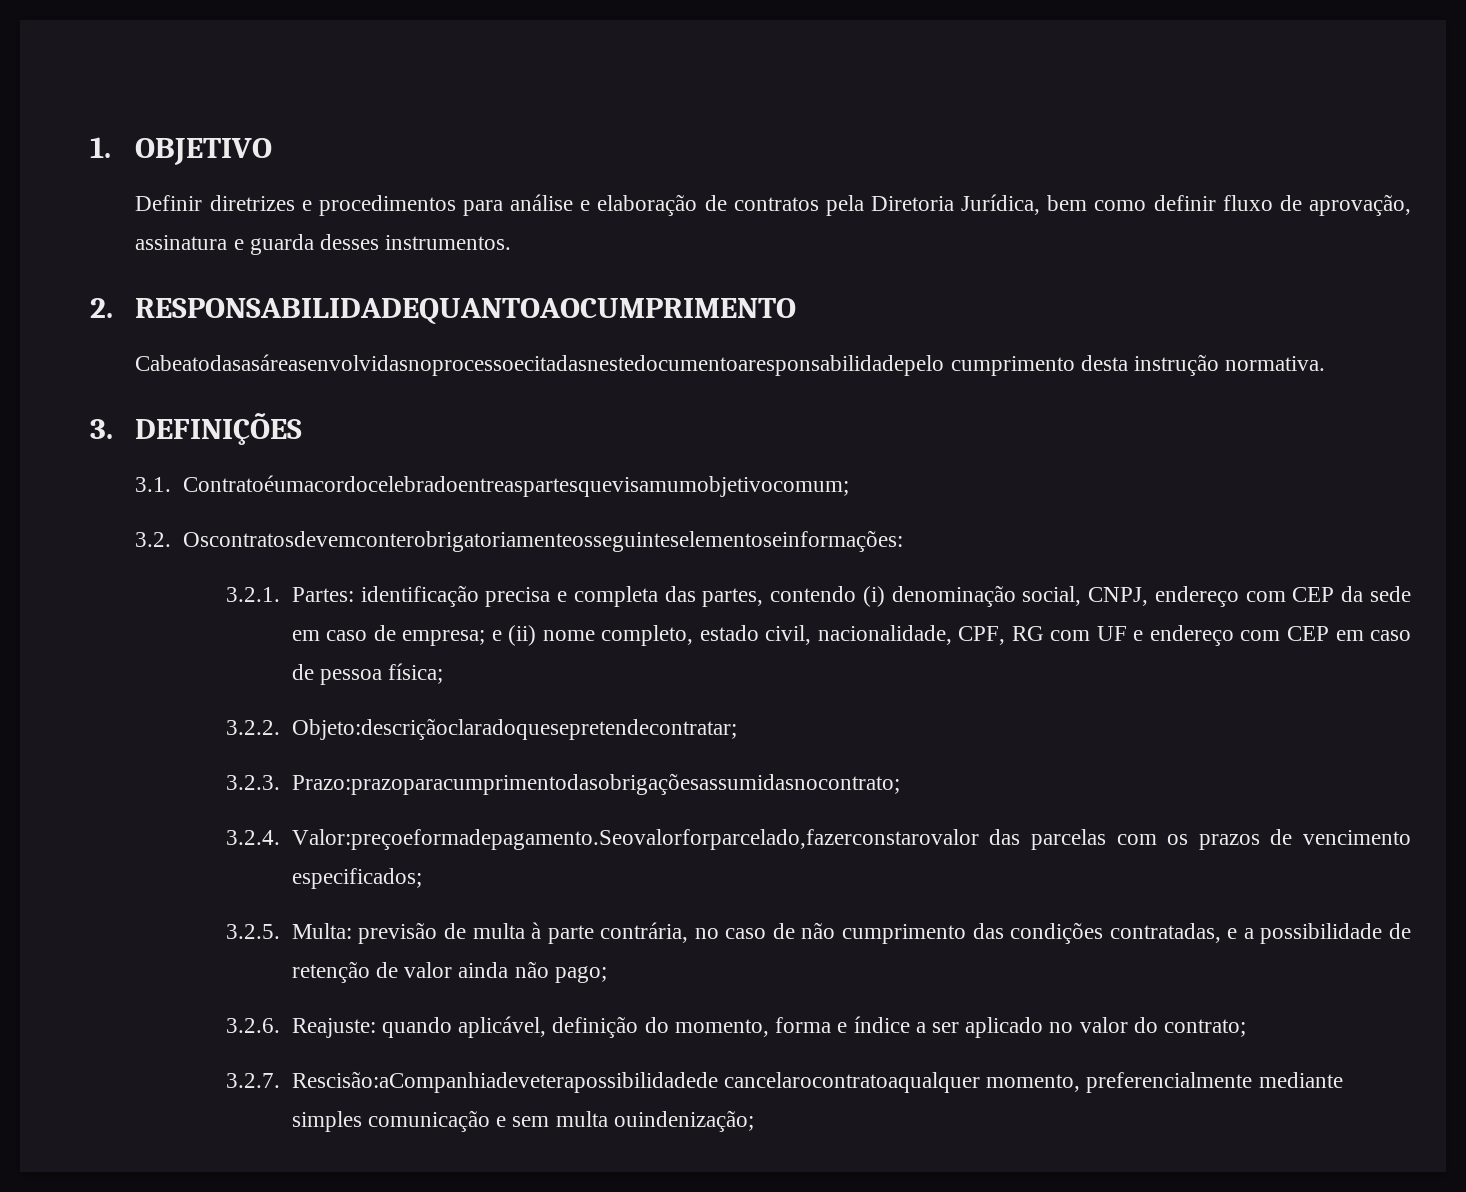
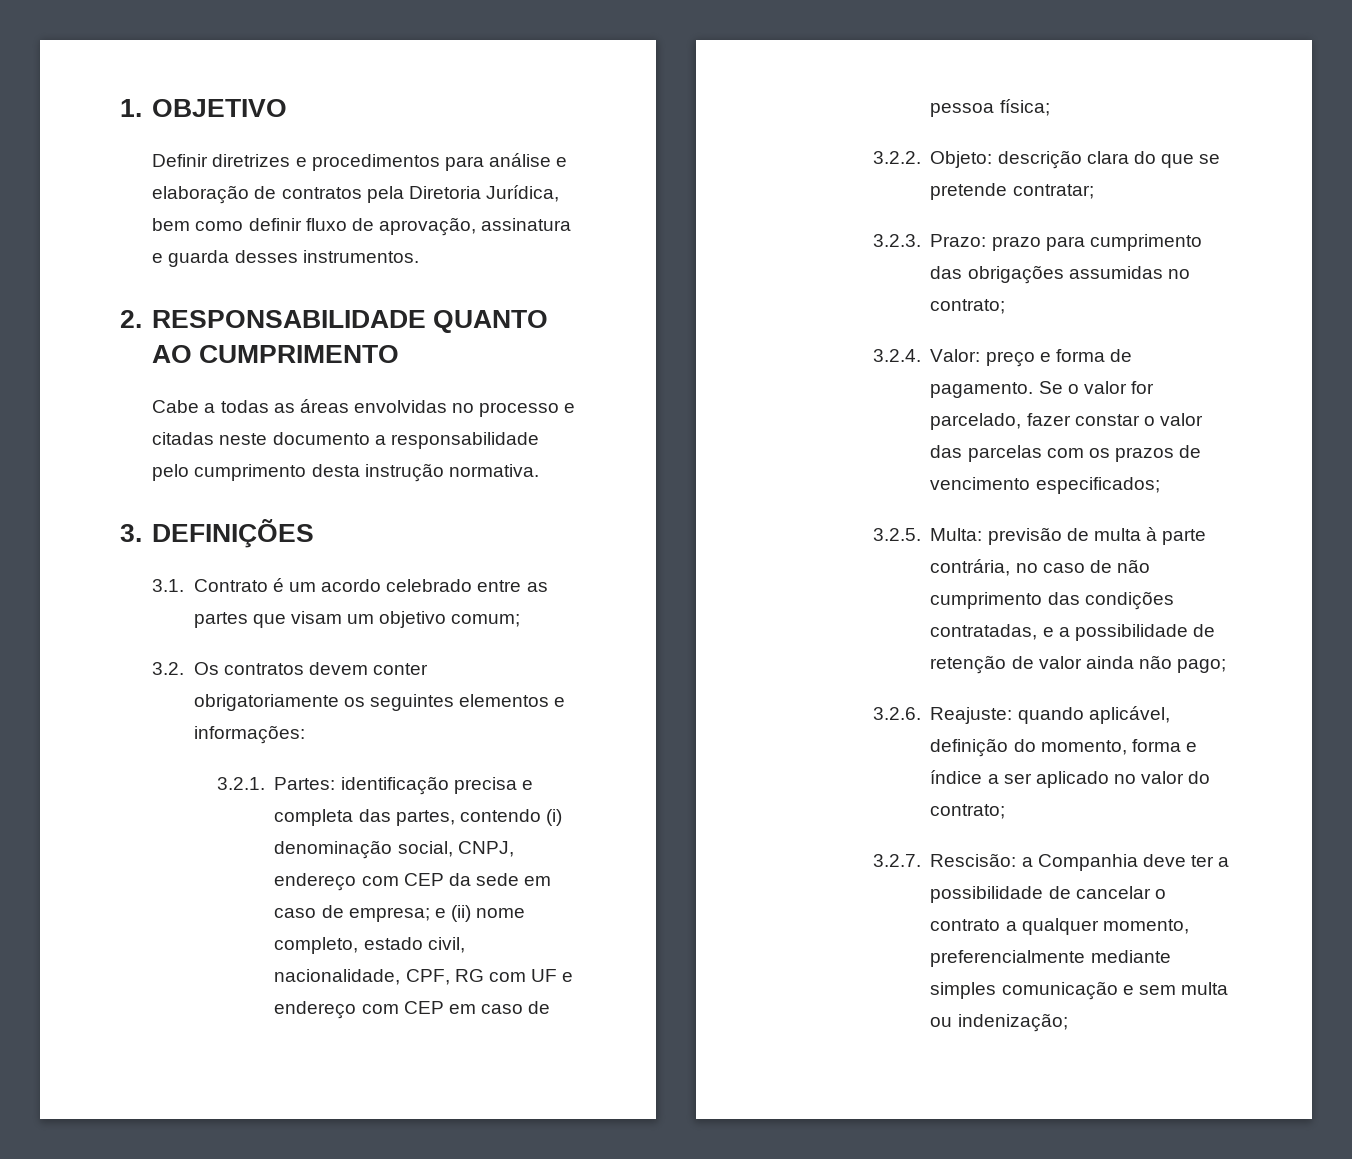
[135,298,797,325] [135,354,945,376] RESPONSABILIDADEQUANTOAOCUMPRIMENTO // Cabeatodasasáreasenvolvidasnoprocessoecitadasnestedocumentoaresponsabilidadepelo -> [152,310,549,333] [152,345,400,363] [152,399,576,417] [152,432,539,449] [152,464,190,481] RESPONSABILIDADE QUANTO AO CUMPRIMENTO // Cabe a todas as áreas envolvidas no processo e citadas neste documento a responsabilidade pelo
[182,475,849,497] [135,530,903,552] Contratoéumacordocelebradoentreaspartesquevisamumobjetivocomum; // 3.2. Oscontratosdevemconterobrigatoriamenteosseguinteselementoseinformações: -> [193,578,548,592] [193,611,521,628] [152,662,429,675] [193,694,566,711] [193,725,305,744] Contrato é um acordo celebrado entre as partes que visam um objetivo comum; // 3.2. Os contratos devem conter obrigatoriamente os seguintes elementos e informações:
[291,718,737,740] [226,773,900,795] [226,829,979,850] Objeto:descriçãoclaradoquesepretendecontratar; // 3.2.3. Prazo:prazoparacumprimentodasobrigaçõesassumidasnocontrato; // 3.2.4. Valor:preçoeformadepagamento.Seovalorforparcelado,fazerconstarovalor -> [930,150,1221,169] [930,183,1094,200] [872,234,1202,251] [930,265,1190,284] [930,299,1006,314] [872,349,1132,367] [930,381,1154,398] [930,413,1203,430] Objeto: descrição clara do que se pretende contratar; // 3.2.3. Prazo: prazo para cumprimento das obrigações assumidas no contrato; // 3.2.4. Valor: preço e forma de pagamento. Se o valor for parcelado, fazer constar o valor
[291,1071,981,1093] Rescisão:aCompanhiadeveterapossibilidadede cancelarocontratoaqualquer -> [930,853,1230,871] [930,886,1166,903] [930,918,1099,935] Rescisão: a Companhia deve ter a possibilidade de cancelar o contrato a qualquer
[613,1110,754,1132] ouindenização; -> [930,1013,1068,1032] ou indenização;

